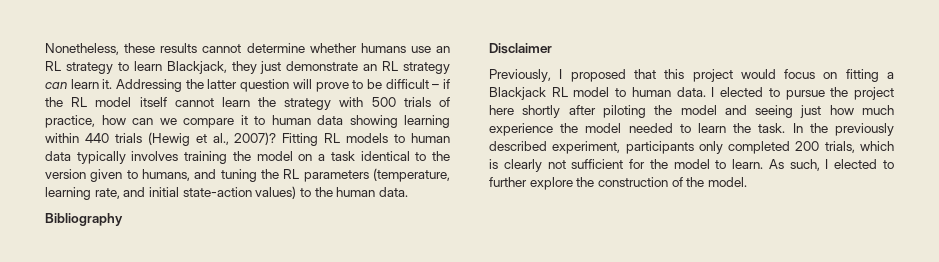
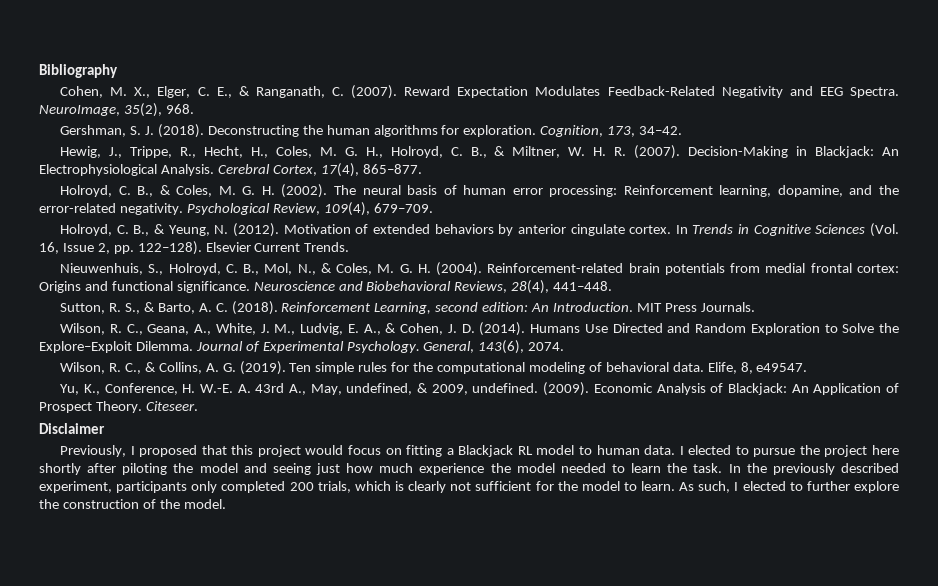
[45,43,450,55] [45,61,450,74] [45,79,450,92] [45,97,450,110] [45,115,450,128] [45,132,450,146] [45,151,451,164] [45,168,450,182] [45,186,408,200] [45,213,123,226] Nonetheless, these results cannot determine whether humans use an RL strategy to learn Blackjack, they just demonstrate an RL strategy can learn it. Addressing the latter question will prove to be difficult – if the RL model itself cannot learn the strategy with 500 trials of practice, how can we compare it to human data showing learning within 440 trials (Hewig et al., 2007)? Fitting RL models to human data typically involves training the model on a task identical to the version given to humans, and tuning the RL parameters (temperature, learning rate, and initial state-action values) to the human data. // Bibliography -> [39,64,118,78] [60,85,899,99] [39,103,194,117] [60,124,683,138] [60,145,900,159] [39,163,422,177] [60,184,900,198] [39,202,433,216] [60,223,899,237] [39,241,350,255] [60,262,899,276] [39,280,613,294] [60,301,755,315] [60,322,899,336] [39,340,565,354] [60,361,808,375] [60,382,900,396] [39,401,198,413] Bibliography // Cohen, M. X., Elger, C. E., & Ranganath, C. (2007). Reward Expectation Modulates Feedback-Related Negativity and EEG Spectra. NeuroImage, 35(2), 968. // Gershman, S. J. (2018). Deconstructing the human algorithms for exploration. Cognition, 173, 34–42. // Hewig, J., Trippe, R., Hecht, H., Coles, M. G. H., Holroyd, C. B., & Miltner, W. H. R. (2007). Decision-Making in Blackjack: An Electrophysiological Analysis. Cerebral Cortex, 17(4), 865–877. // Holroyd, C. B., & Coles, M. G. H. (2002). The neural basis of human error processing: Reinforcement learning, dopamine, and the error-related negativity. Psychological Review, 109(4), 679–709. // Holroyd, C. B., & Yeung, N. (2012). Motivation of extended behaviors by anterior cingulate cortex. In Trends in Cognitive Sciences (Vol. 16, Issue 2, pp. 122–128). Elsevier Current Trends. // Nieuwenhuis, S., Holroyd, C. B., Mol, N., & Coles, M. G. H. (2004). Reinforcement-related brain potentials from medial frontal cortex: Origins and functional significance. Neuroscience and Biobehavioral Reviews, 28(4), 441–448. // Sutton, R. S., & Barto, A. C. (2018). Reinforcement Learning, second edition: An Introduction. MIT Press Journals. // Wilson, R. C., Geana, A., White, J. M., Ludvig, E. A., & Cohen, J. D. (2014). Humans Use Directed and Random Exploration to Solve the Explore–Exploit Dilemma. Journal of Experimental Psychology. General, 143(6), 2074. // Wilson, R. C., & Collins, A. G. (2019). Ten simple rules for the computational modeling of behavioral data. Elife, 8, e49547. // Yu, K., Conference, H. W.-E. A. 43rd A., May, undefined, & 2009, undefined. (2009). Economic Analysis of Blackjack: An Application of Prospect Theory. Citeseer.

